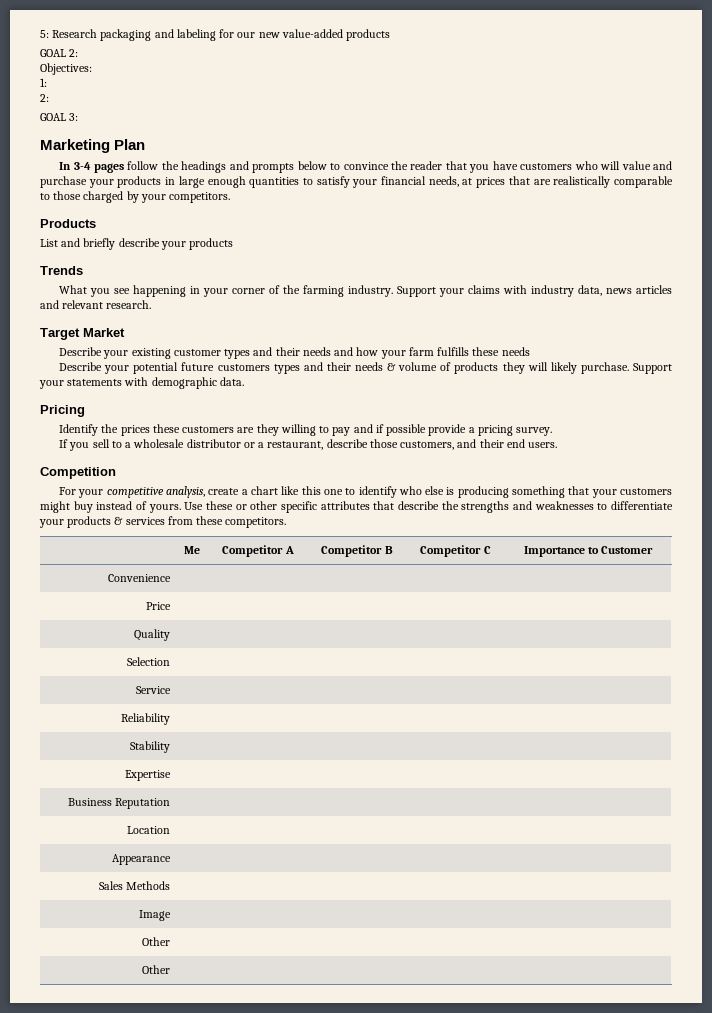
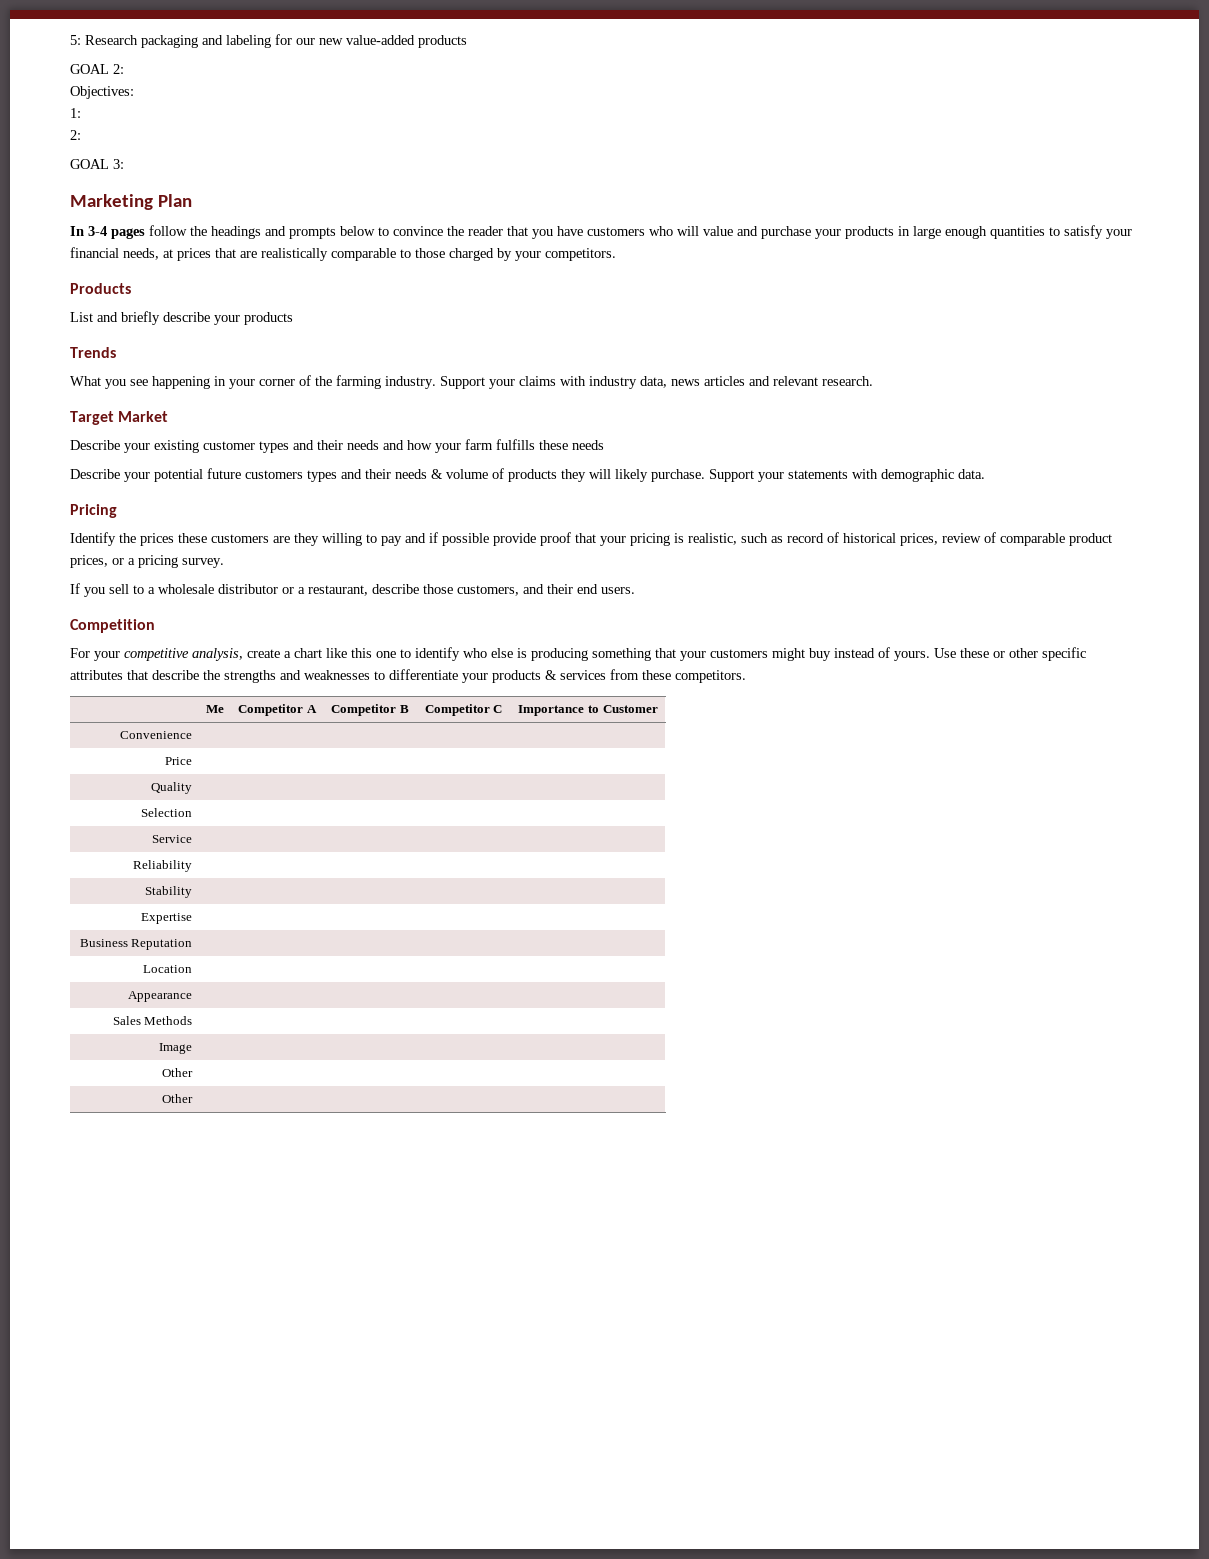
(467, 430) none -> [540,532,1112,546] [70,555,124,568] proof that your pricing is realistic, such as record of historical prices, review of comparable product prices, or

